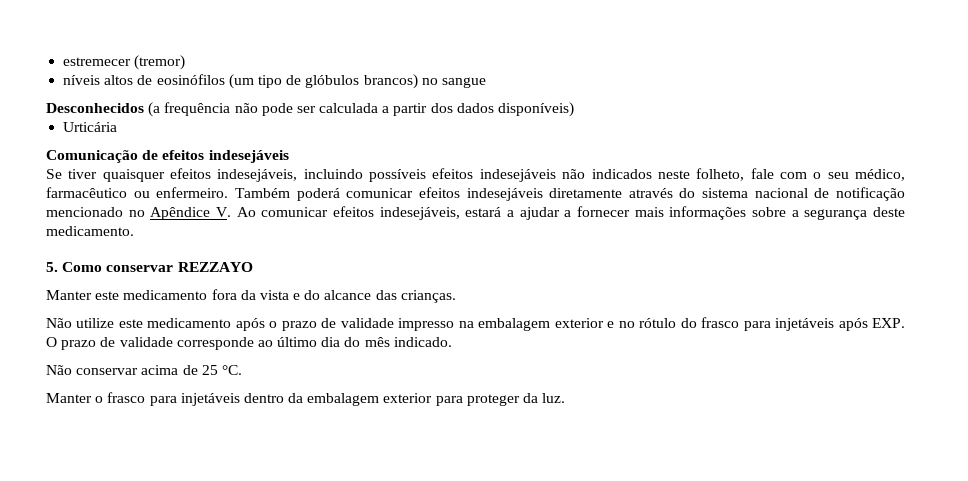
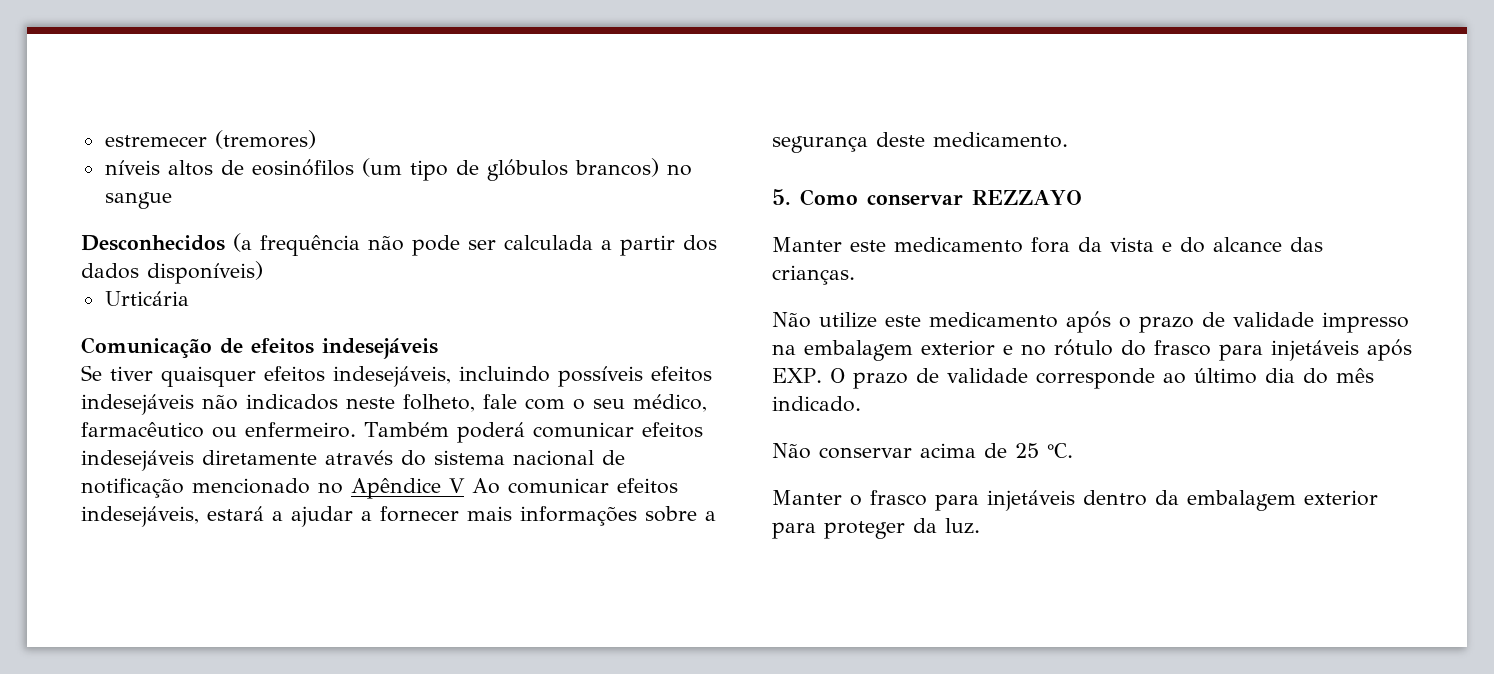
[134,55,186,70] (tremor) -> [214,130,316,149] (tremores)
[216,207,231,217] V. -> [449,478,465,493] V

